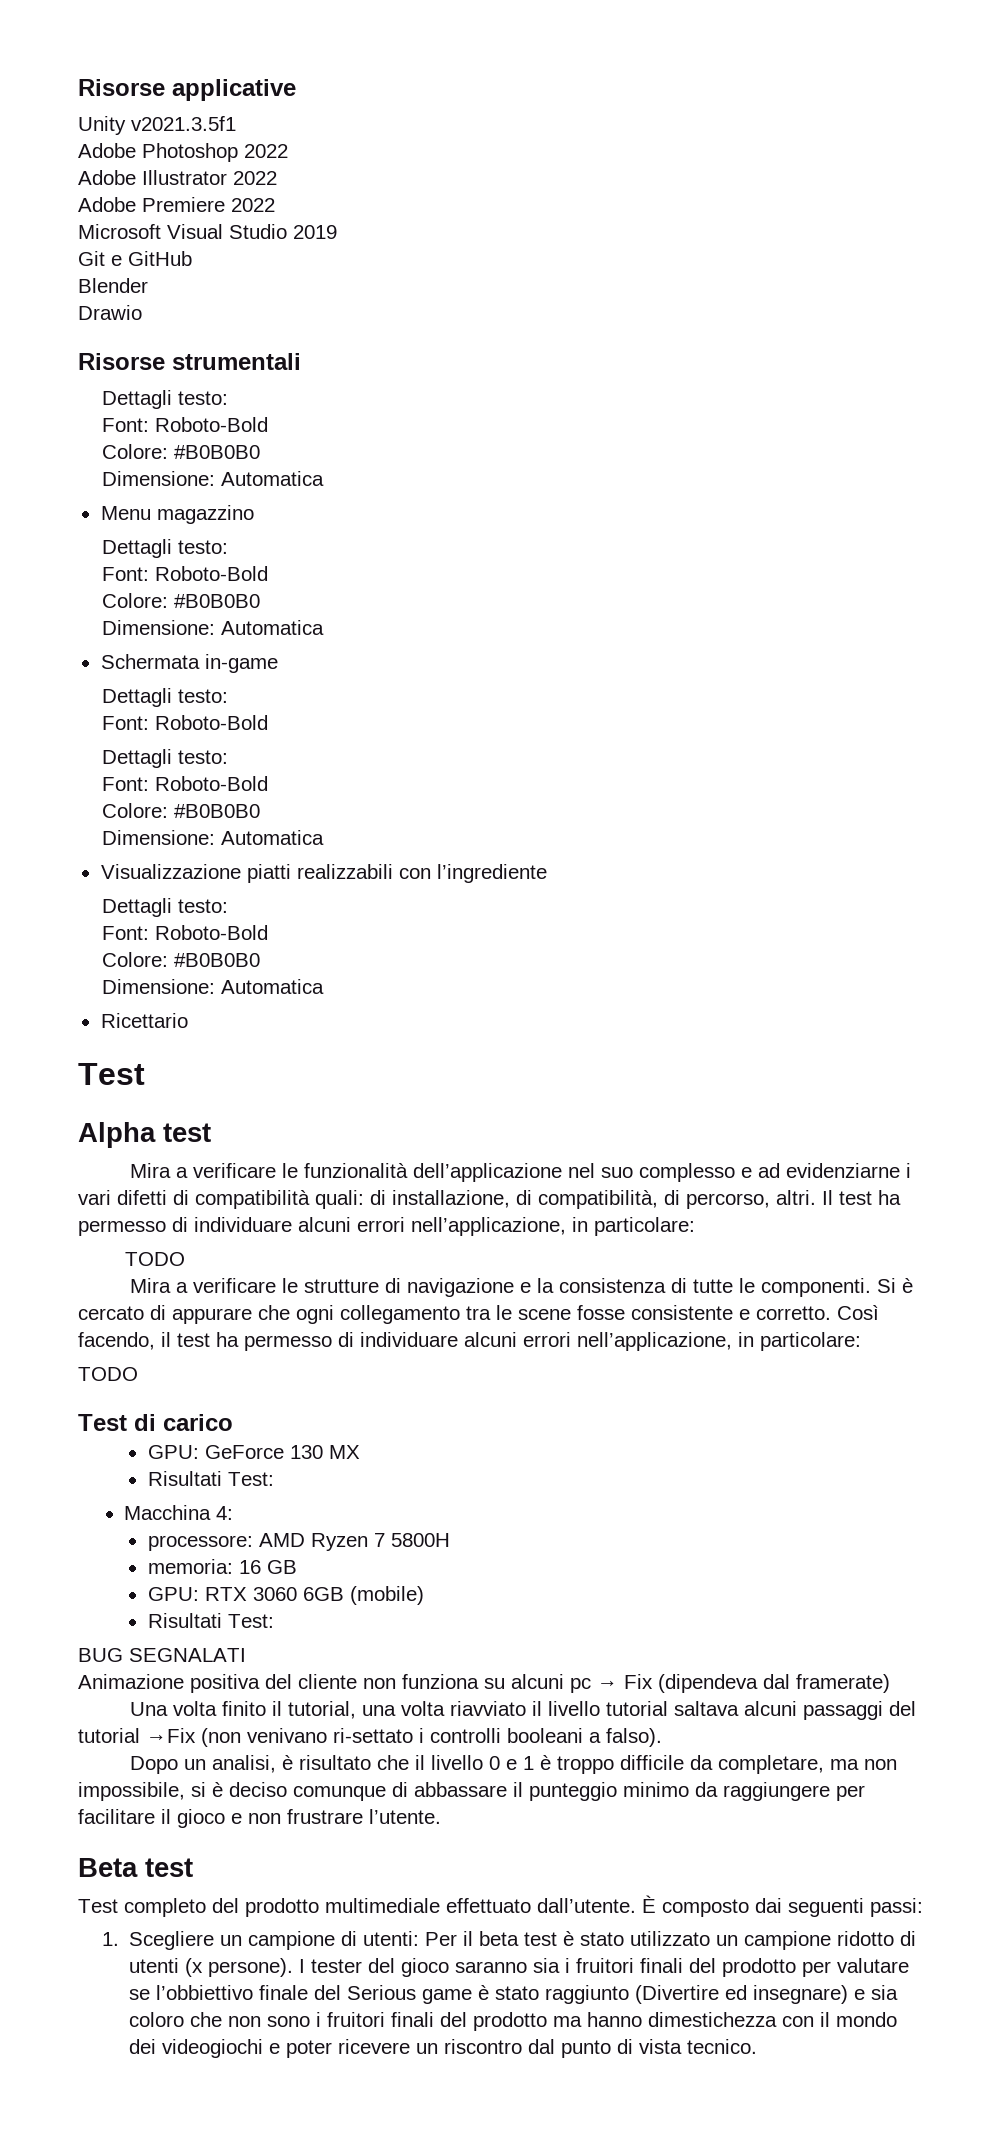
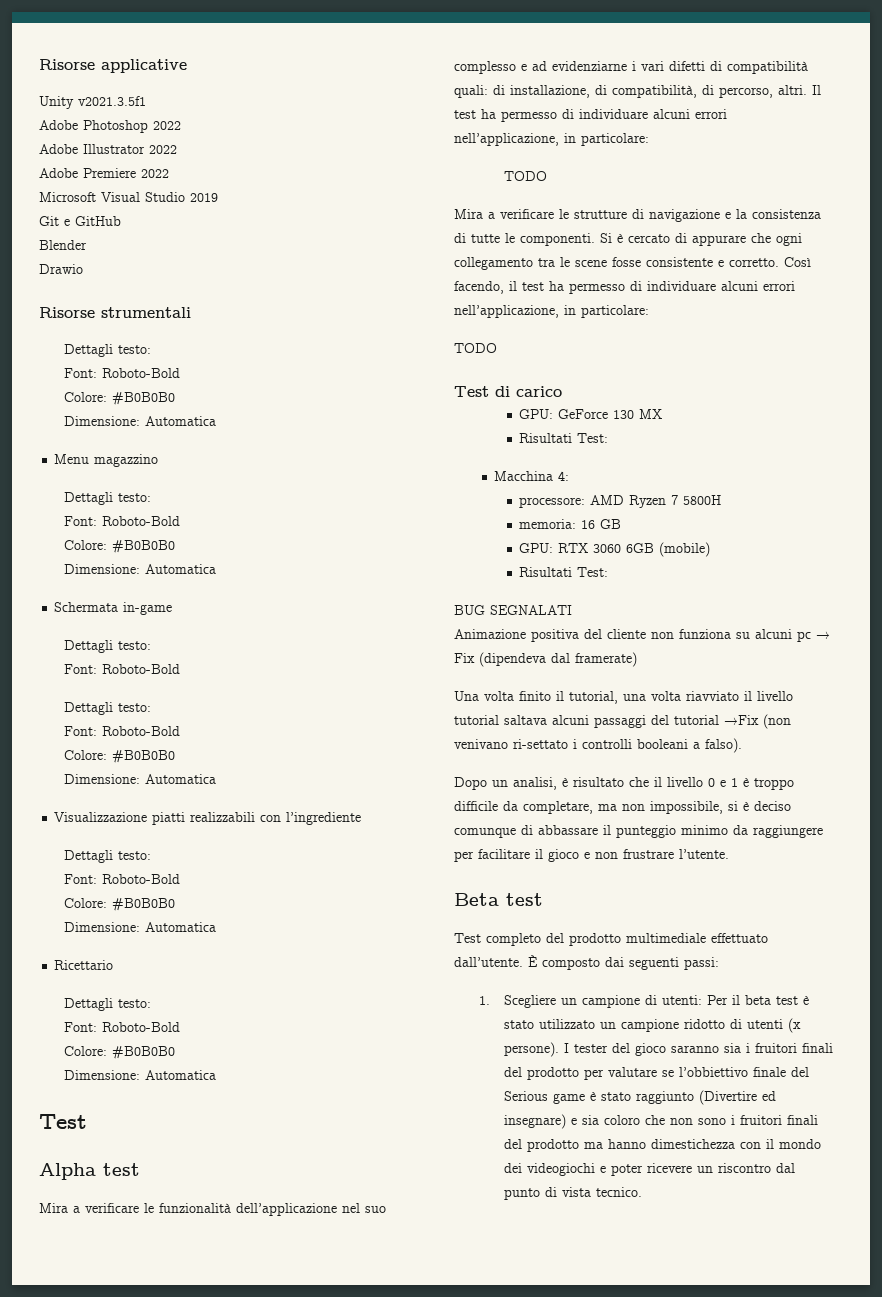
(188, 1020) none -> [63,998,151,1011] [63,1022,180,1032] [63,1046,175,1059] [63,1070,216,1080] // Dettagli testo: // Font: Roboto-Bold // Colore: #B0B0B0 // Dimensione: Automatica

